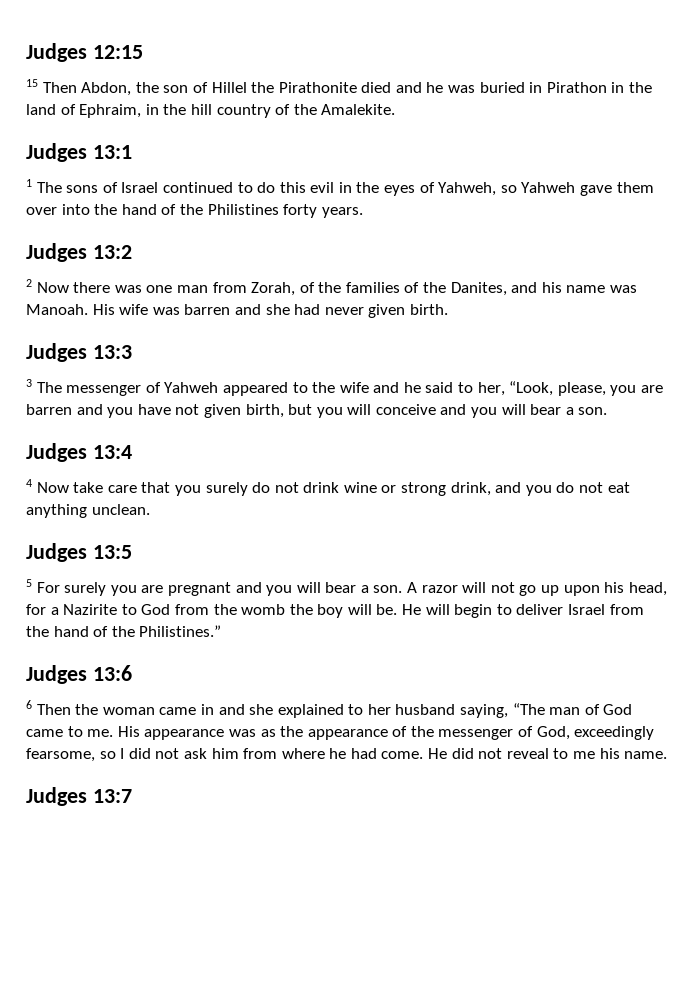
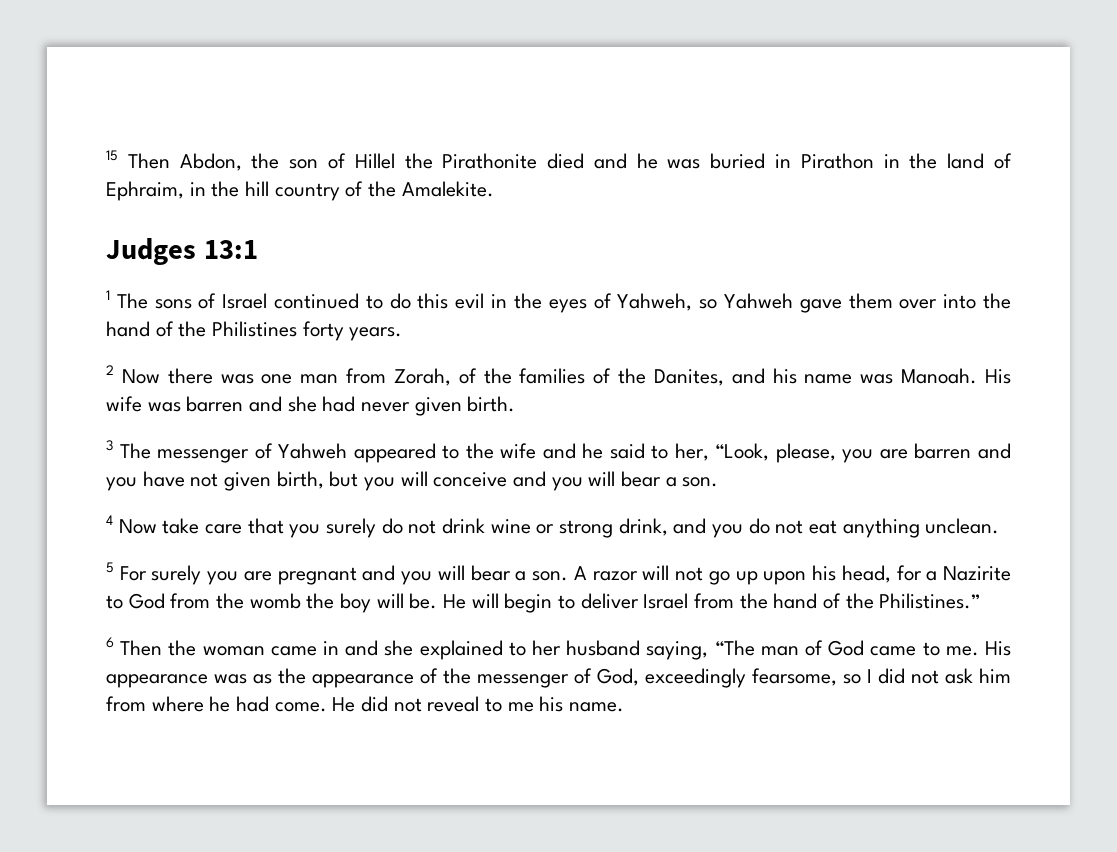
[26,43,143,62] Judges 12:15 // -> (106, 155) none
[26,243,132,262] // Judges 13:2 -> (403, 334) none
[26,343,132,362] // Judges 13:3 -> (516, 404) none
[26,443,132,462] // Judges 13:4 -> (719, 482) none
[26,543,132,562] // Judges 13:5 -> (1000, 526) none
[26,665,132,684] // Judges 13:6 -> (981, 601) none
[26,787,132,806] // Judges 13:7 -> (625, 707) none

